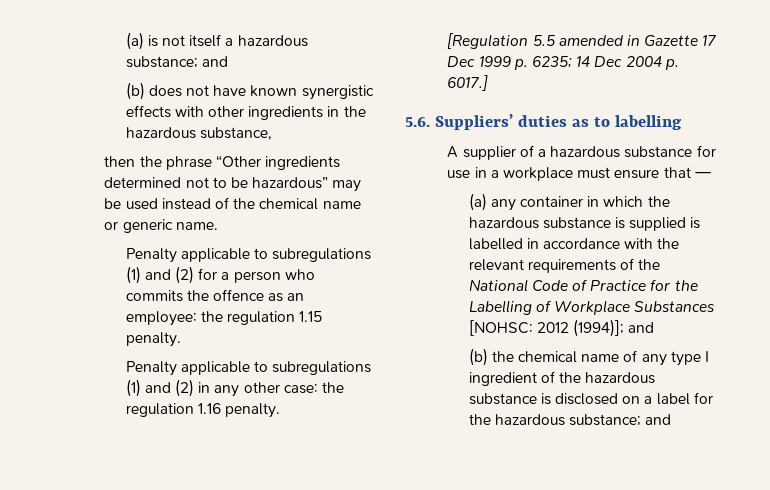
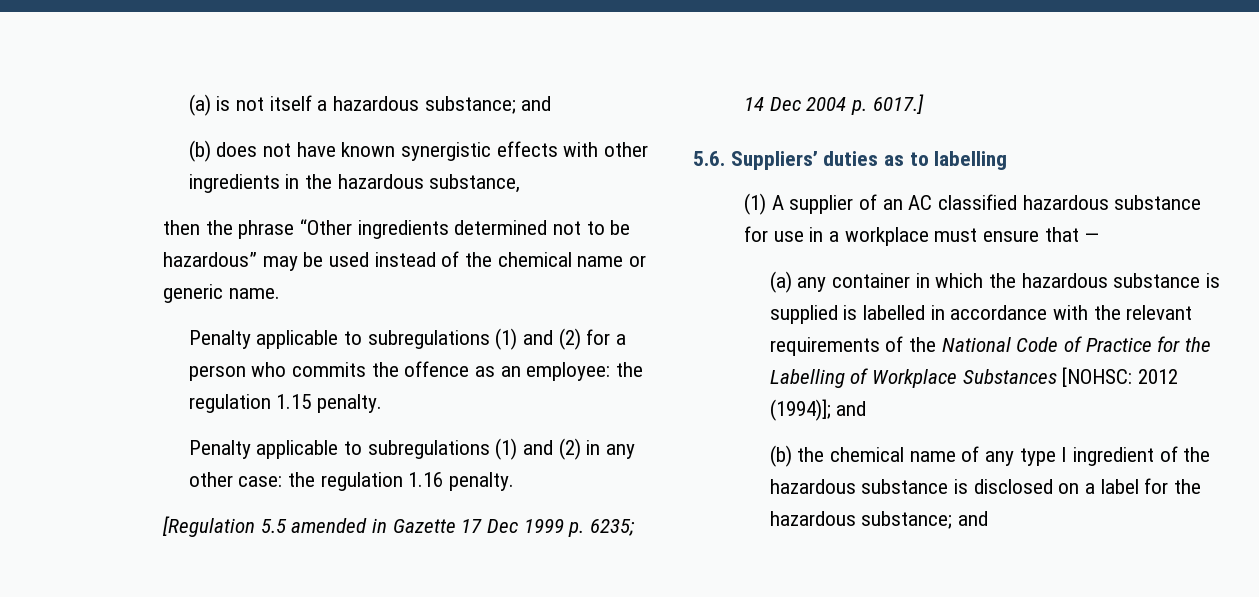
(682, 122) none -> [744,193,767,215] (1)
[538,149,547,157] a -> [882,194,1018,210] an AC classified

